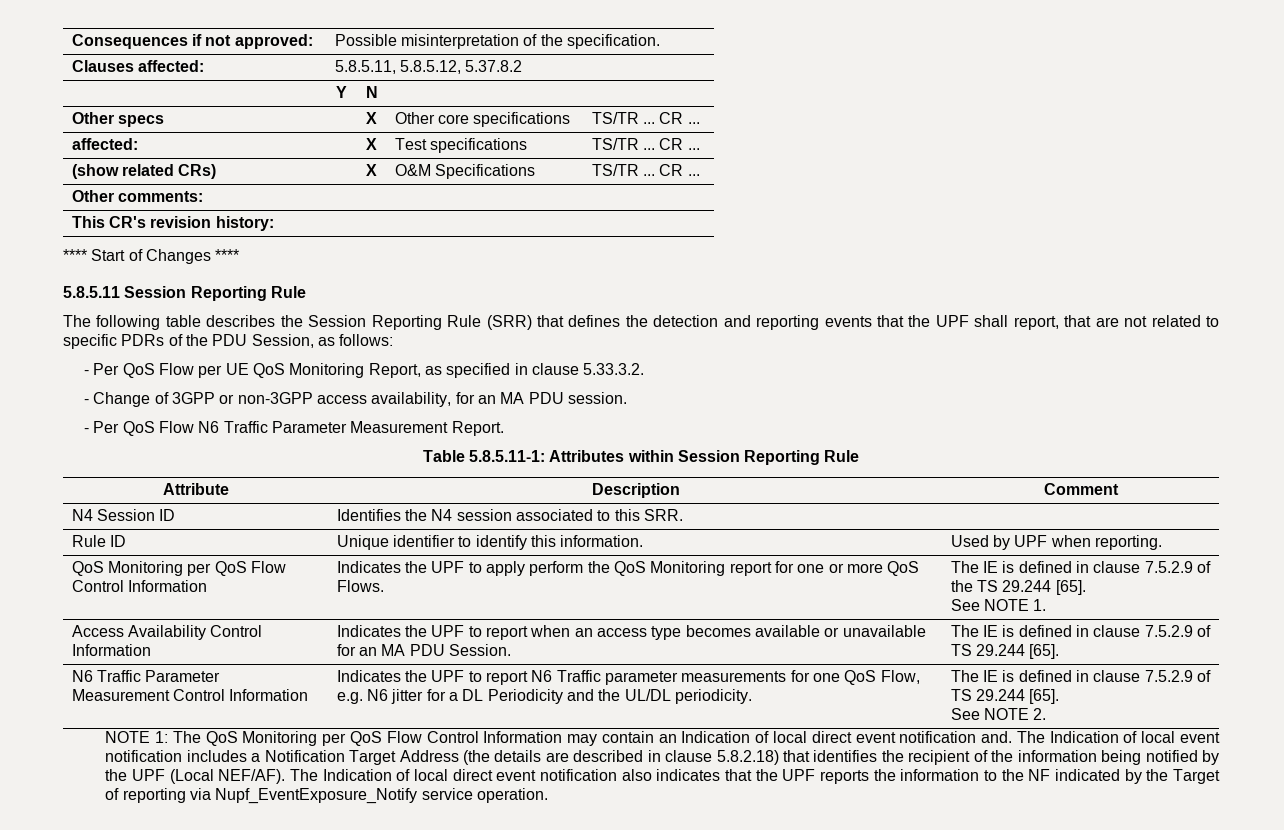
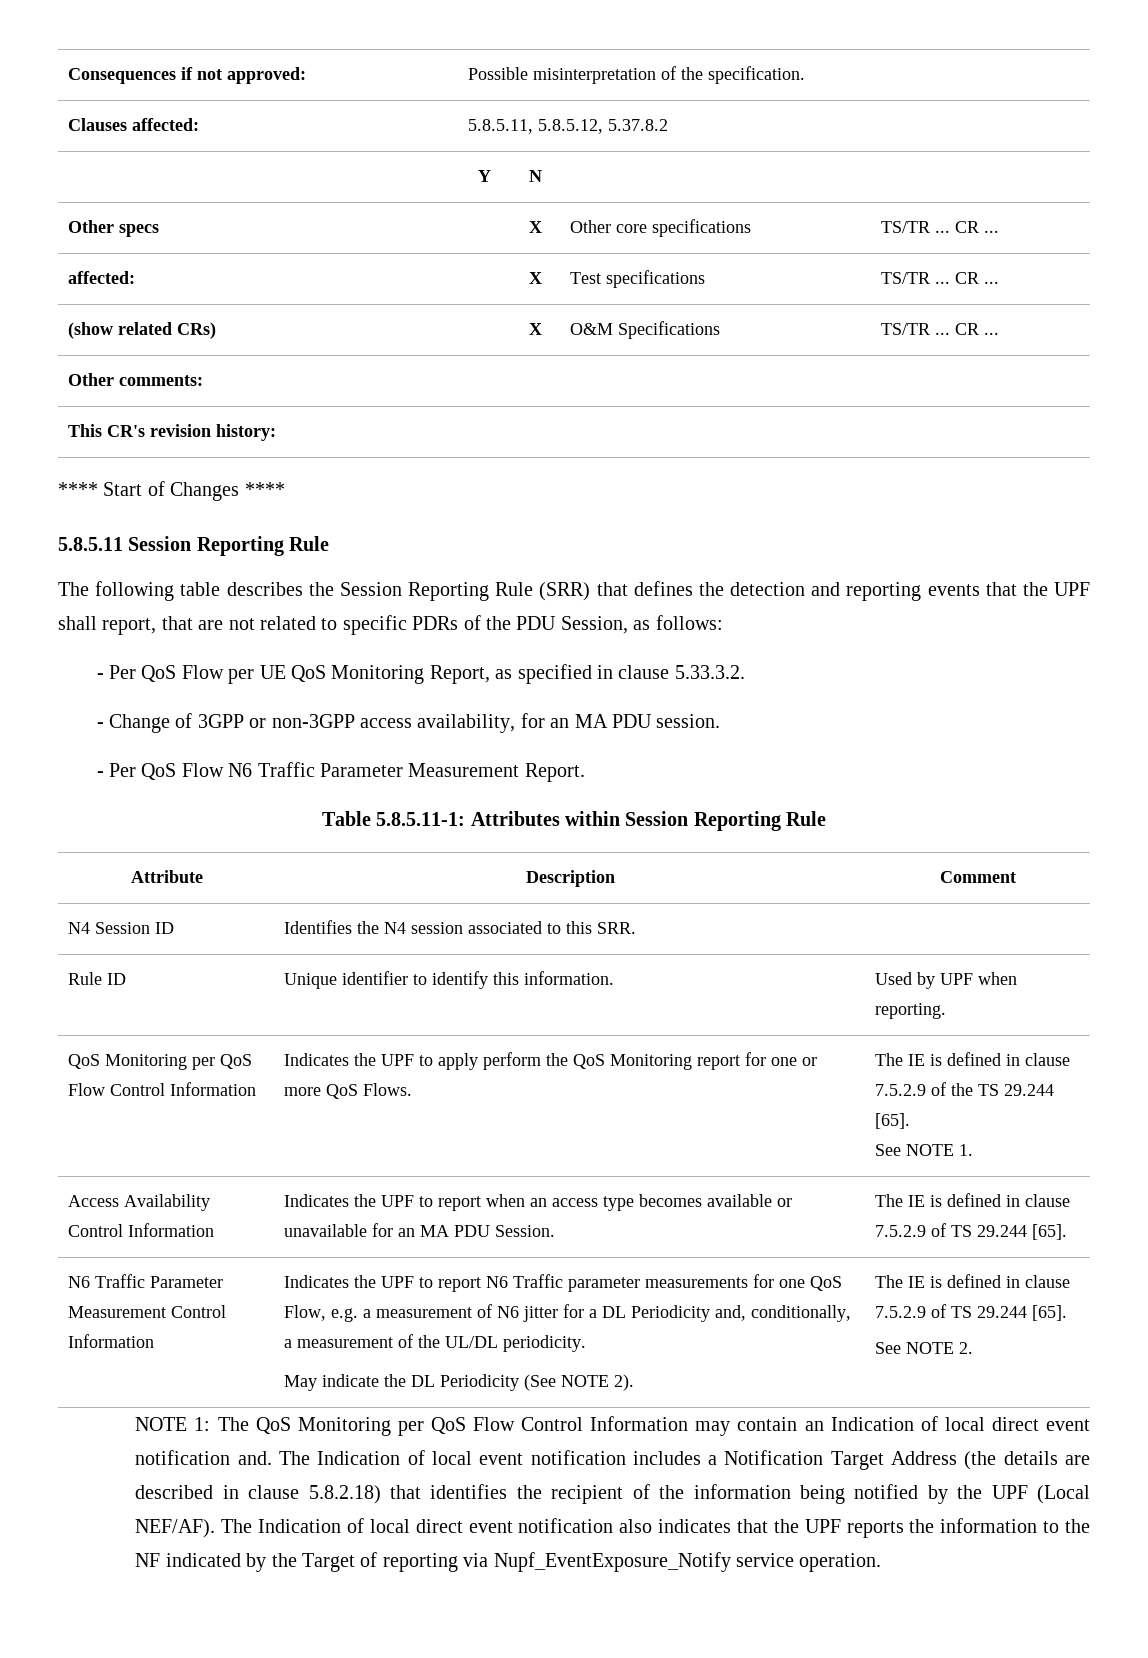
(363, 698) none -> [362,1304,492,1318] a measurement of
[567,689,753,704] and the UL/DL periodicity. -> [714,1305,851,1322] [283,1334,586,1352] [283,1374,634,1391] and, conditionally, a measurement of the UL/DL periodicity. // May indicate the DL Periodicity (See NOTE 2).

